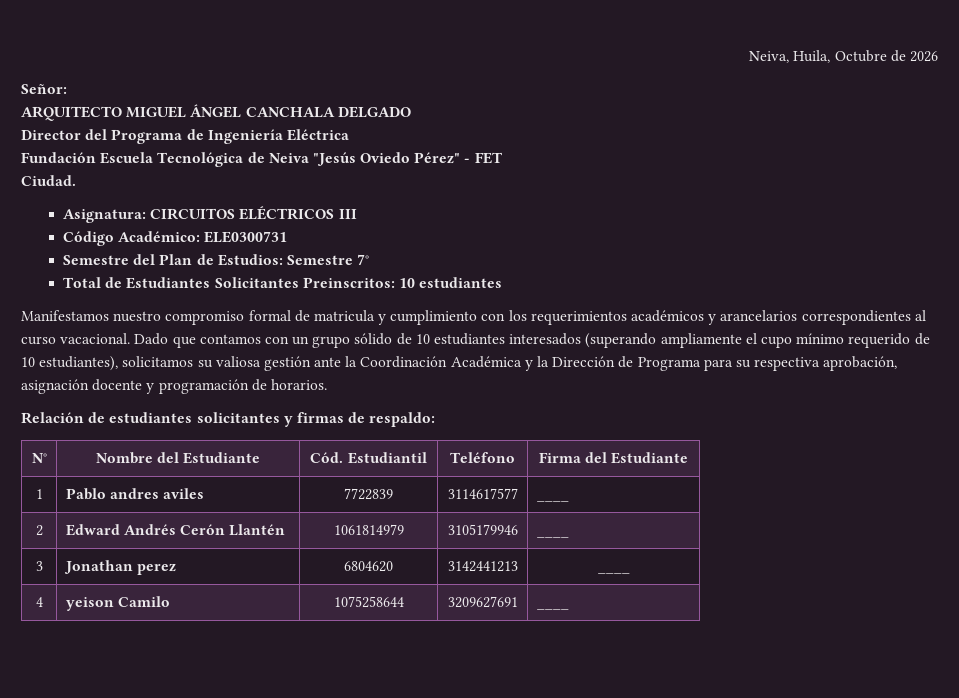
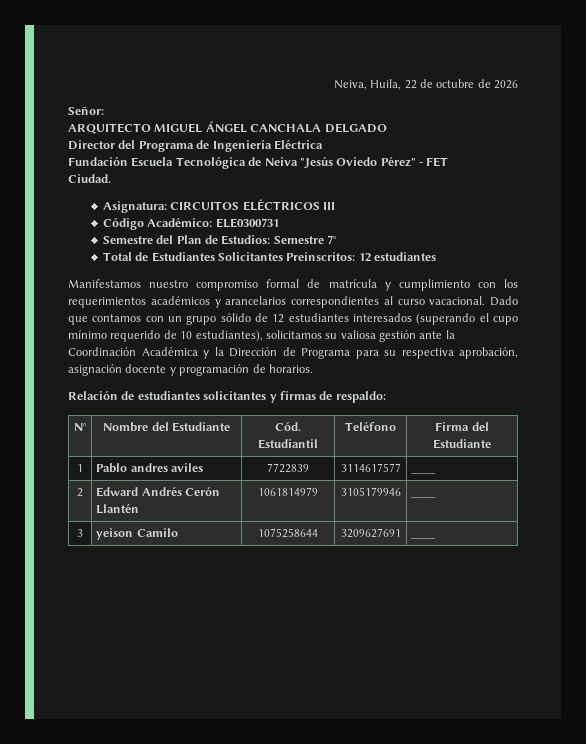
[834,50,887,62] Octubre -> [404,79,475,89] 22 de octubre
[399,278,416,288] 10 -> [358,253,371,262] 12
[313,310,375,322] matricula -> [328,279,377,288] matrícula
[415,334,430,344] 10 -> [272,314,285,323] 12
[660,333,742,348] ampliamente -> (476, 319) none
[63,560,176,575] [344,561,393,572] [447,561,518,572] [597,571,630,574] [35,597,43,607] | Jonathan perez | 6804620 | 3142441213 | ____ // 4 -> (83, 533) none

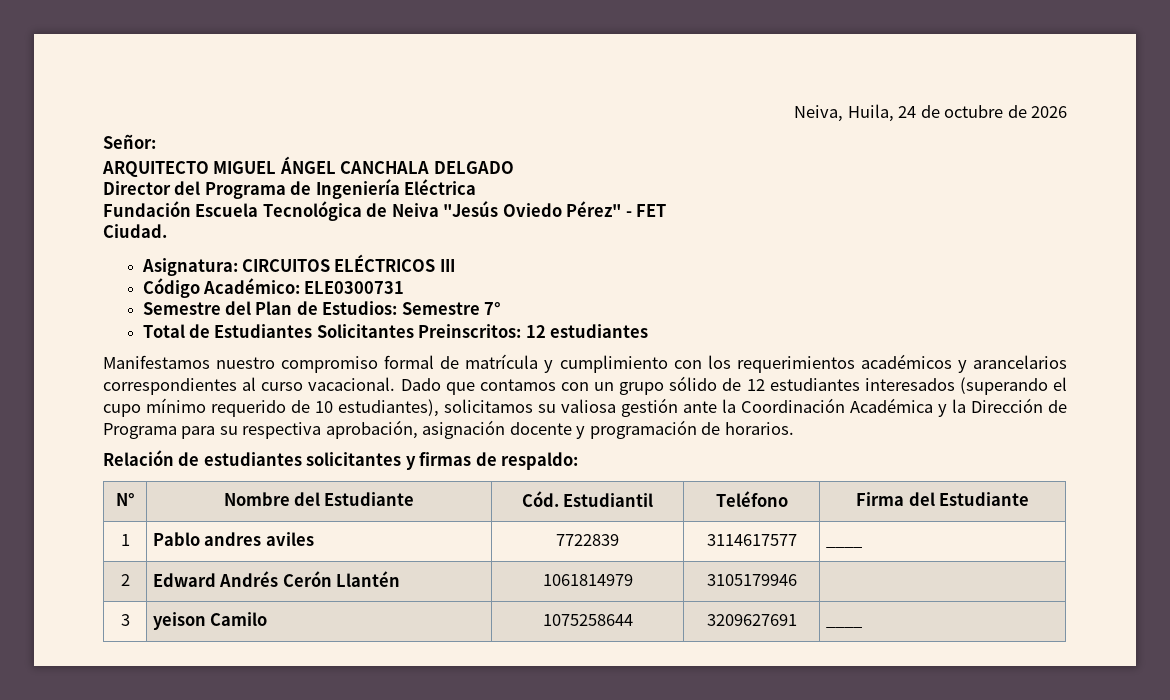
[404,80,417,89] 22 -> [898,106,917,118] 24
[411,496,437,498] ____ -> (797, 580) none

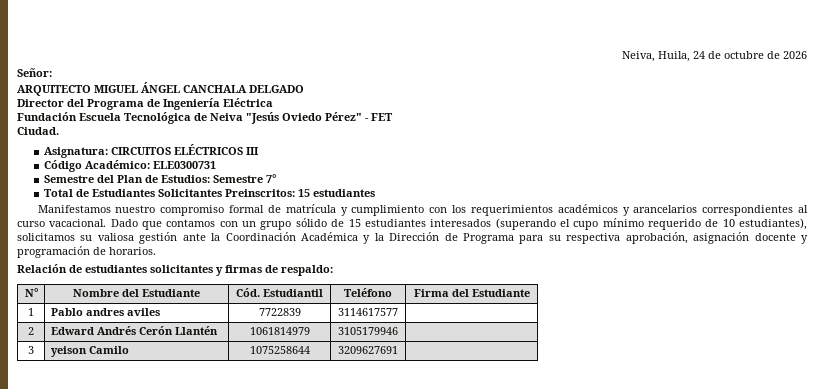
[525,325,546,338] 12 -> [297,189,310,197] 15
[746,379,765,391] 12 -> [348,219,361,227] 15
[825,546,862,548] ____ -> (398, 312) none
[825,626,862,628] ____ -> (398, 350) none

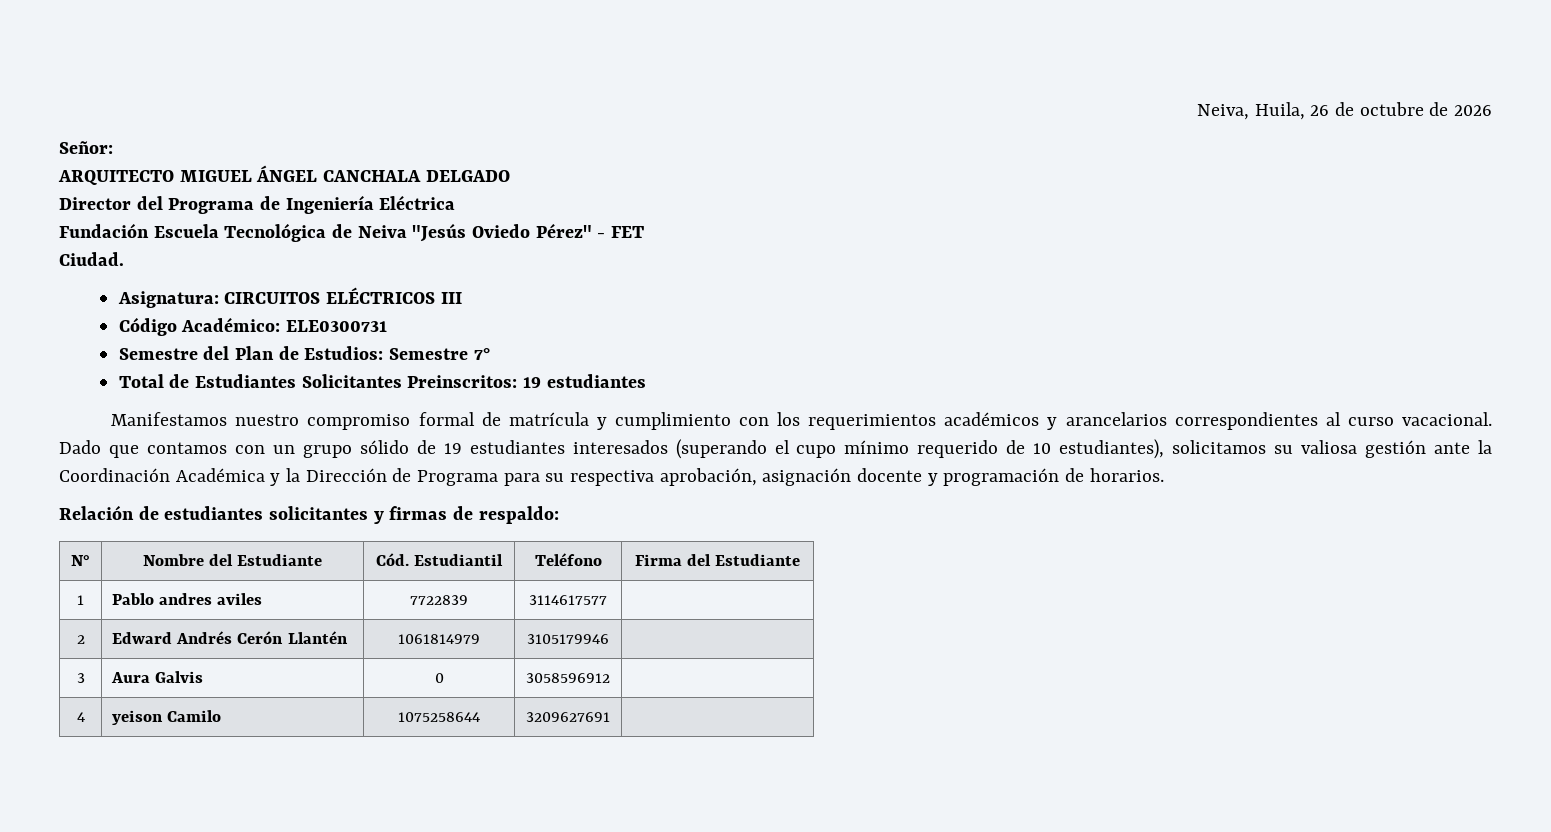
[693,51,705,59] 24 -> [1310,105,1330,116] 26
[297,189,310,197] 15 -> [522,377,541,388] 19
[348,219,361,227] 15 -> [443,443,462,454] 19
(34, 350) none -> [111,671,204,683] [434,673,444,683] [526,673,610,683] [76,712,85,722] | Aura Galvis | 0 | 3058596912 | // 4

